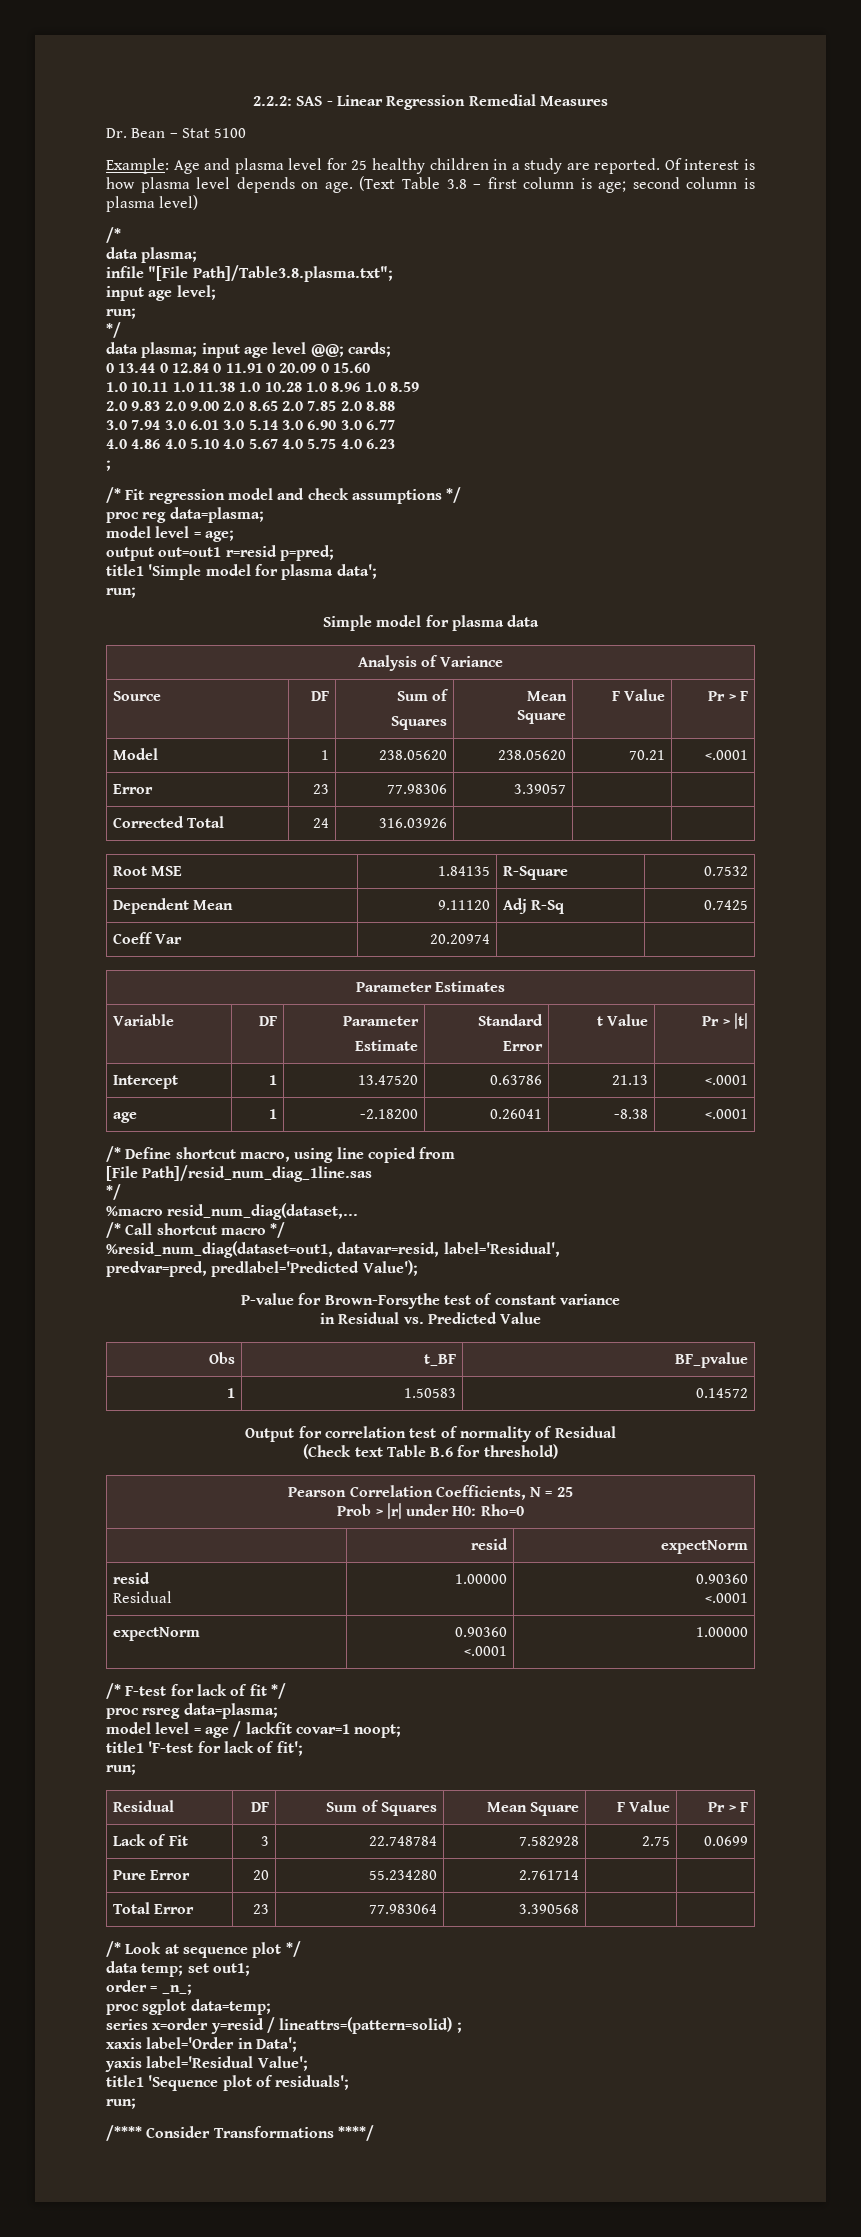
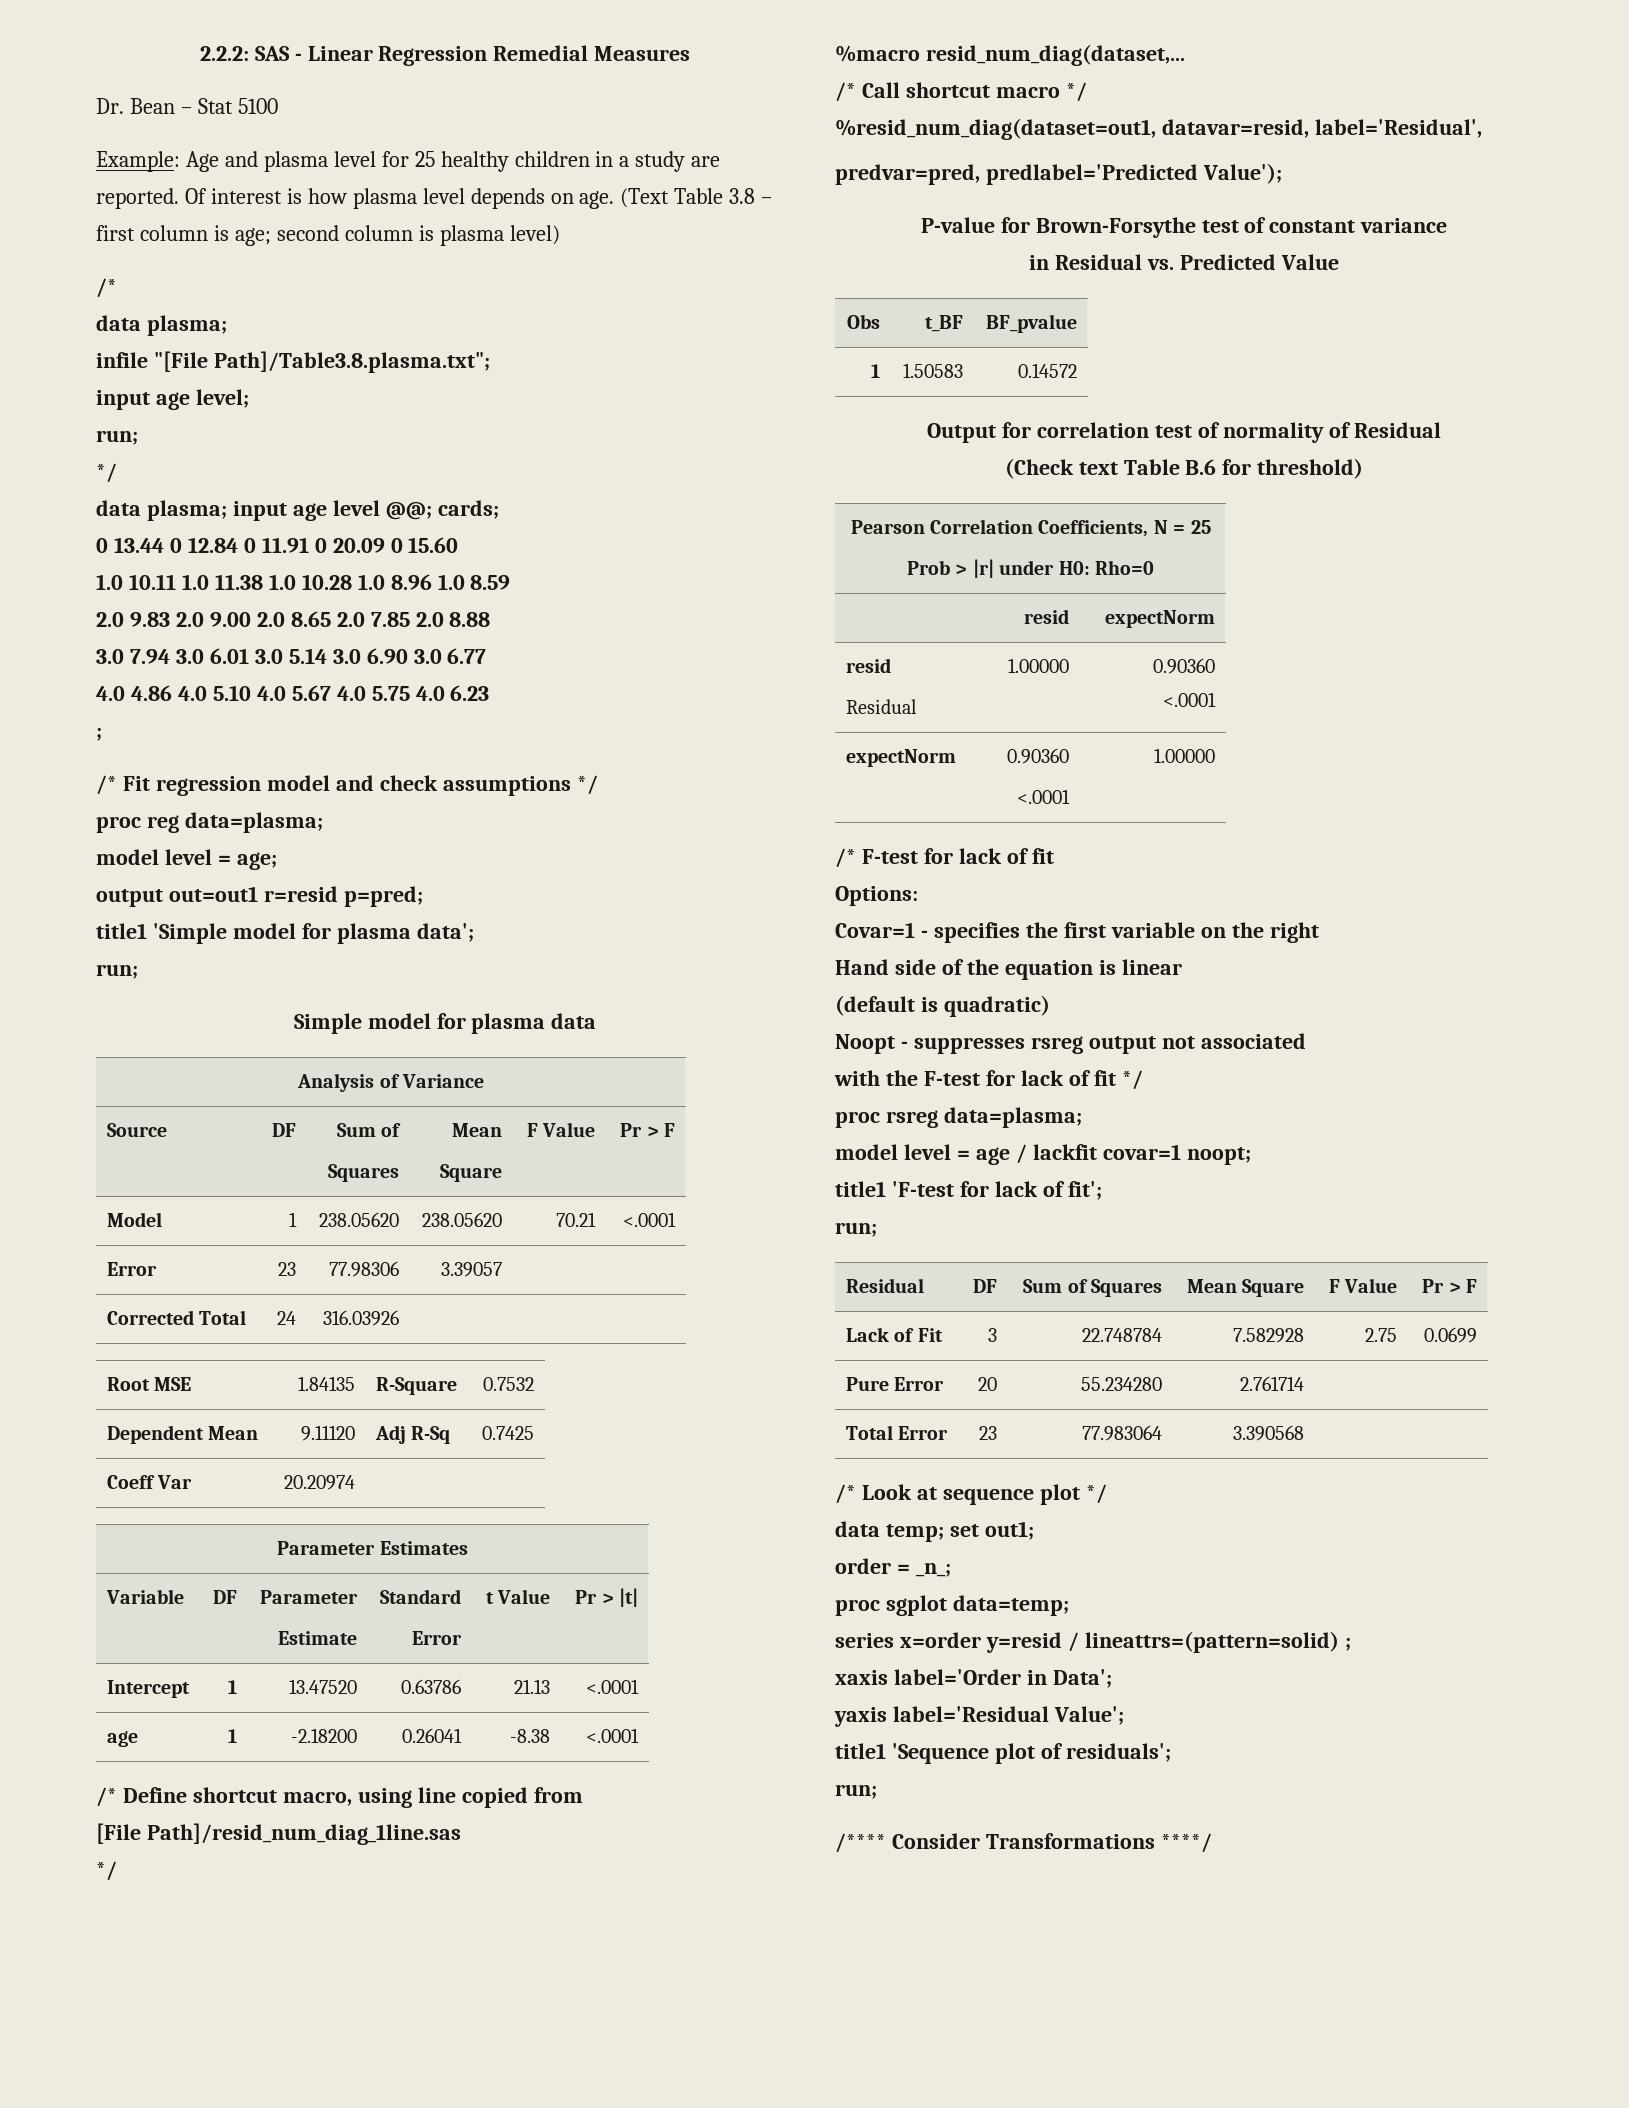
(267, 1690) none -> [835,886,918,906] [835,922,1319,943] [835,959,1182,980] [835,995,1050,1017] [835,1033,1306,1054] [834,1070,1116,1086] // Options: // Covar=1 - specifies the first variable on the right // Hand side of the equation is linear // (default is quadratic) // Noopt - suppresses rsreg output not associated // with the F-test for lack of fit

